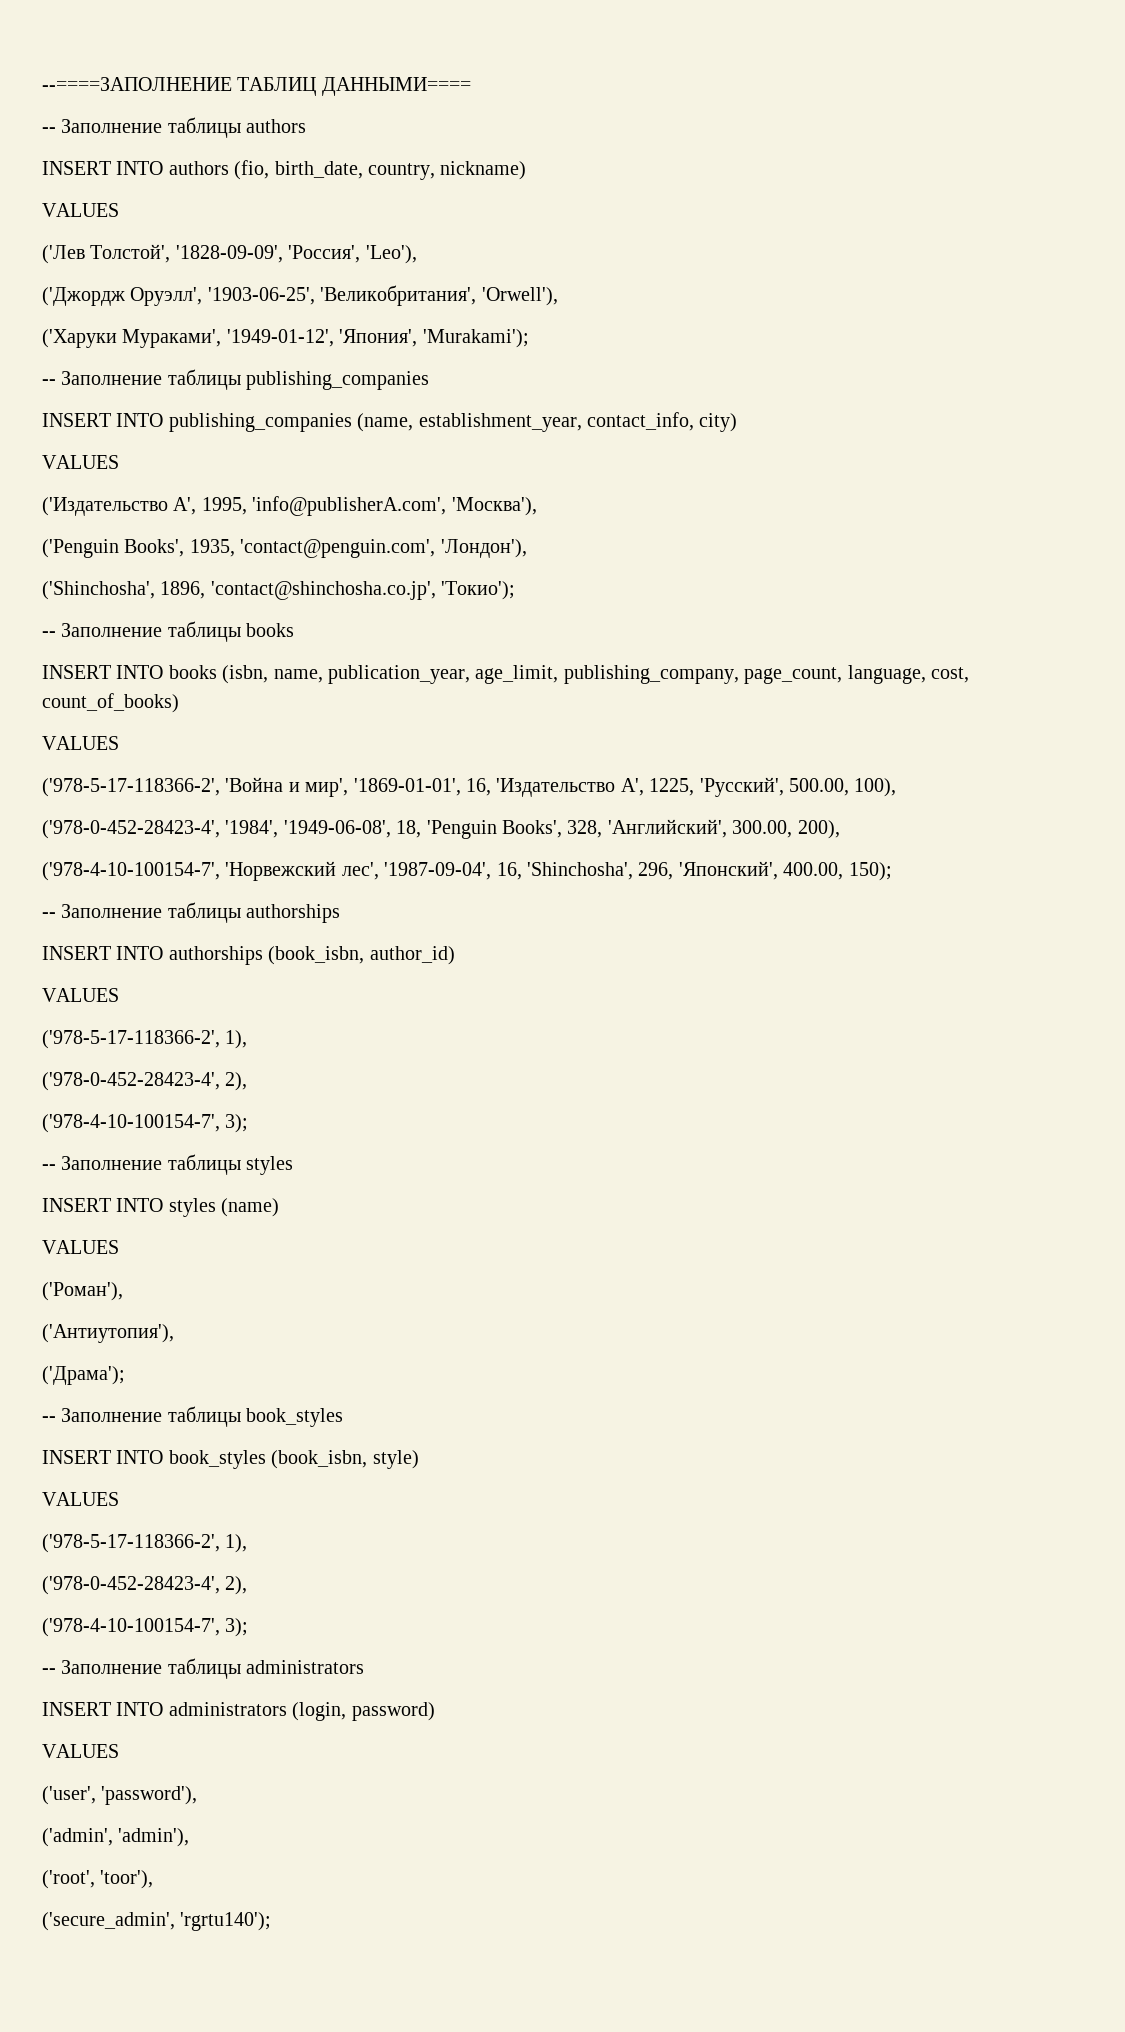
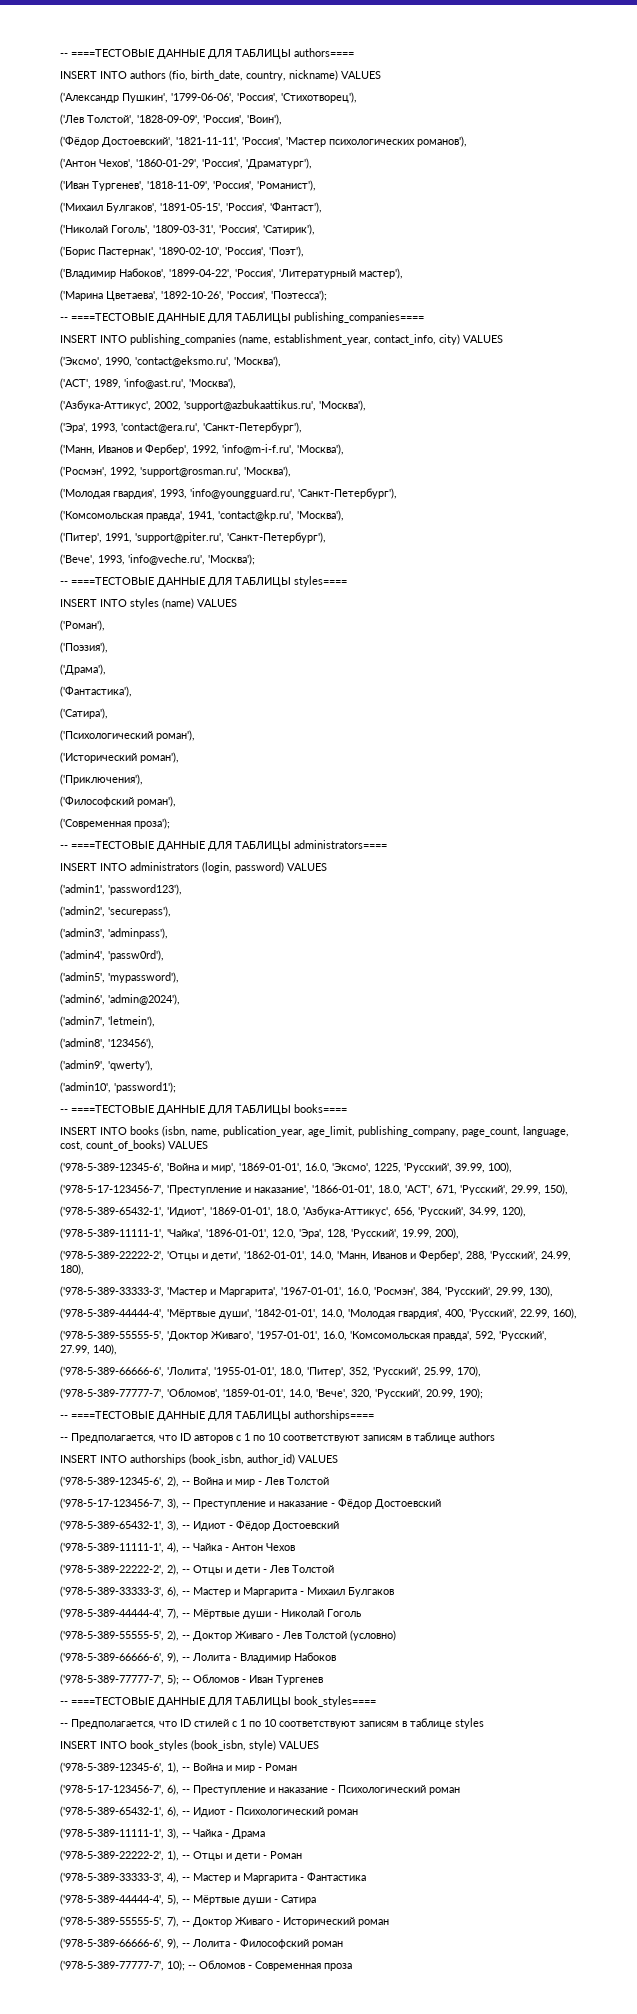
[42,77,471,96] [42,117,307,138] --====ЗАПОЛНЕНИЕ ТАБЛИЦ ДАННЫМИ==== // -- Заполнение таблицы authors -> [60,48,354,59] -- ====ТЕСТОВЫЕ ДАННЫЕ ДЛЯ ТАБЛИЦЫ authors====
[42,203,119,217] [42,244,417,264] [42,285,558,306] [42,329,529,348] [42,369,430,390] // VALUES // ('Лев Толстой', '1828-09-09', 'Россия', 'Leo'), // ('Джордж Оруэлл', '1903-06-25', 'Великобритания', 'Orwell'), // ('Харуки Мураками', '1949-01-12', 'Япония', 'Murakami'); // -- Заполнение таблицы publishing_companies -> [341,71,381,79] [60,92,357,103] [60,114,282,125] [60,136,467,147] [60,158,312,169] [60,180,316,191] [60,202,322,213] [60,224,315,235] [60,246,304,257] [60,268,403,279] [60,290,327,301] [60,312,424,323] VALUES // ('Александр Пушкин', '1799-06-06', 'Россия', 'Стихотворец'), // ('Лев Толстой', '1828-09-09', 'Россия', 'Воин'), // ('Фёдор Достоевский', '1821-11-11', 'Россия', 'Мастер психологических романов'), // ('Антон Чехов', '1860-01-29', 'Россия', 'Драматург'), // ('Иван Тургенев', '1818-11-09', 'Россия', 'Романист'), // ('Михаил Булгаков', '1891-05-15', 'Россия', 'Фантаст'), // ('Николай Гоголь', '1809-03-31', 'Россия', 'Сатирик'), // ('Борис Пастернак', '1890-02-10', 'Россия', 'Поэт'), // ('Владимир Набоков', '1899-04-22', 'Россия', 'Литературный мастер'), // ('Марина Цветаева', '1892-10-26', 'Россия', 'Поэтесса'); // -- ====ТЕСТОВЫЕ ДАННЫЕ ДЛЯ ТАБЛИЦЫ publishing_companies====
[42,455,119,469] [42,496,537,516] [42,539,527,558] [42,581,516,600] [42,621,295,642] // VALUES // ('Издательство А', 1995, 'info@publisherA.com', 'Москва'), // ('Penguin Books', 1935, 'contact@penguin.com', 'Лондон'), // ('Shinchosha', 1896, 'contact@shinchosha.co.jp', 'Токио'); // -- Заполнение таблицы books -> [463,335,503,343] [60,356,281,367] [60,378,236,389] [60,400,366,411] [60,422,302,433] [60,444,344,455] [60,466,291,477] [60,488,397,499] [60,510,344,521] [60,532,326,543] [60,554,255,565] [60,576,347,587] [60,598,237,609] [60,620,105,631] [60,642,108,653] [60,664,106,675] [60,686,132,697] [60,708,108,719] [60,730,195,741] [60,752,179,763] [60,774,143,785] [60,796,176,807] [60,818,170,829] [60,840,387,851] [60,862,327,873] [60,884,182,895] [60,906,171,917] [60,928,168,939] [60,950,164,961] [60,972,179,983] [60,994,180,1005] [60,1016,155,1027] [60,1038,154,1049] [60,1060,153,1071] [60,1082,176,1093] [60,1104,347,1115] VALUES // ('Эксмо', 1990, 'contact@eksmo.ru', 'Москва'), // ('АСТ', 1989, 'info@ast.ru', 'Москва'), // ('Азбука-Аттикус', 2002, 'support@azbukaattikus.ru', 'Москва'), // ('Эра', 1993, 'contact@era.ru', 'Санкт-Петербург'), // ('Манн, Иванов и Фербер', 1992, 'info@m-i-f.ru', 'Москва'), // ('Росмэн', 1992, 'support@rosman.ru', 'Москва'), // ('Молодая гвардия', 1993, 'info@youngguard.ru', 'Санкт-Петербург'), // ('Комсомольская правда', 1941, 'contact@kp.ru', 'Москва'), // ('Питер', 1991, 'support@piter.ru', 'Санкт-Петербург'), // ('Вече', 1993, 'info@veche.ru', 'Москва'); // -- ====ТЕСТОВЫЕ ДАННЫЕ ДЛЯ ТАБЛИЦЫ styles==== // INSERT INTO styles (name) VALUES // ('Роман'), // ('Поэзия'), // ('Драма'), // ('Фантастика'), // ('Сатира'), // ('Психологический роман'), // ('Исторический роман'), // ('Приключения'), // ('Философский роман'), // ('Современная проза'); // -- ====ТЕСТОВЫЕ ДАННЫЕ ДЛЯ ТАБЛИЦЫ administrators==== // INSERT INTO administrators (login, password) VALUES // ('admin1', 'password123'), // ('admin2', 'securepass'), // ('admin3', 'adminpass'), // ('admin4', 'passw0rd'), // ('admin5', 'mypassword'), // ('admin6', 'admin@2024'), // ('admin7', 'letmein'), // ('admin8', '123456'), // ('admin9', 'qwerty'), // ('admin10', 'password1'); // -- ====ТЕСТОВЫЕ ДАННЫЕ ДЛЯ ТАБЛИЦЫ books====
[42,736,119,750] [42,778,220,797] // VALUES // ('978-5-17-118366-2', -> [168,1141,208,1149] [60,1162,164,1173] VALUES // ('978-5-389-12345-6',
[465,778,644,797] 16, 'Издательство А', -> [305,1163,371,1173] 16.0, 'Эксмо',
[788,778,849,796] 500.00, -> [455,1163,485,1173] 39.99,
[42,819,840,839] [42,861,892,881] [42,902,341,923] ('978-0-452-28423-4', '1984', '1949-06-08', 18, 'Penguin Books', 328, 'Английский', 300.00, 200), // ('978-4-10-100154-7', 'Норвежский лес', '1987-09-04', 16, 'Shinchosha', 296, 'Японский', 400.00, 150); // -- Заполнение таблицы authorships -> [60,1184,568,1195] [60,1206,526,1217] [60,1228,459,1239] [60,1250,571,1261] [60,1264,84,1275] [60,1286,553,1297] [60,1308,577,1319] [60,1330,547,1341] [60,1344,117,1355] [60,1366,481,1377] [60,1388,483,1399] [60,1410,374,1421] [60,1432,495,1443] ('978-5-17-123456-7', 'Преступление и наказание', '1866-01-01', 18.0, 'АСТ', 671, 'Русский', 29.99, 150), // ('978-5-389-65432-1', 'Идиот', '1869-01-01', 18.0, 'Азбука-Аттикус', 656, 'Русский', 34.99, 120), // ('978-5-389-11111-1', 'Чайка', '1896-01-01', 12.0, 'Эра', 128, 'Русский', 19.99, 200), // ('978-5-389-22222-2', 'Отцы и дети', '1862-01-01', 14.0, 'Манн, Иванов и Фербер', 288, 'Русский', 24.99, 180), // ('978-5-389-33333-3', 'Мастер и Маргарита', '1967-01-01', 16.0, 'Росмэн', 384, 'Русский', 29.99, 130), // ('978-5-389-44444-4', 'Мёртвые души', '1842-01-01', 14.0, 'Молодая гвардия', 400, 'Русский', 22.99, 160), // ('978-5-389-55555-5', 'Доктор Живаго', '1957-01-01', 16.0, 'Комсомольская правда', 592, 'Русский', 27.99, 140), // ('978-5-389-66666-6', 'Лолита', '1955-01-01', 18.0, 'Питер', 352, 'Русский', 25.99, 170), // ('978-5-389-77777-7', 'Обломов', '1859-01-01', 14.0, 'Вече', 320, 'Русский', 20.99, 190); // -- ====ТЕСТОВЫЕ ДАННЫЕ ДЛЯ ТАБЛИЦЫ authorships==== // -- Предполагается, что ID авторов с 1 по 10 соответствуют записям в таблице authors
[42,988,119,1002] [42,1030,248,1049] [42,1072,248,1091] [42,1114,249,1133] [42,1154,294,1175] [42,1198,280,1217] [42,1240,119,1254] [42,1282,123,1301] [42,1324,174,1343] [42,1366,125,1385] [42,1406,344,1427] // VALUES // ('978-5-17-118366-2', 1), // ('978-0-452-28423-4', 2), // ('978-4-10-100154-7', 3); // -- Заполнение таблицы styles // INSERT INTO styles (name) // VALUES // ('Роман'), // ('Антиутопия'), // ('Драма'); // -- Заполнение таблицы book_styles -> [298,1455,338,1463] [60,1476,329,1487] [60,1498,441,1509] [60,1520,339,1531] [60,1542,295,1553] [60,1564,334,1575] [60,1586,394,1597] [60,1608,361,1619] [60,1630,396,1641] [60,1652,336,1663] [60,1674,323,1685] [60,1696,376,1707] [60,1718,484,1729] VALUES // ('978-5-389-12345-6', 2), -- Война и мир - Лев Толстой // ('978-5-17-123456-7', 3), -- Преступление и наказание - Фёдор Достоевский // ('978-5-389-65432-1', 3), -- Идиот - Фёдор Достоевский // ('978-5-389-11111-1', 4), -- Чайка - Антон Чехов // ('978-5-389-22222-2', 2), -- Отцы и дети - Лев Толстой // ('978-5-389-33333-3', 6), -- Мастер и Маргарита - Михаил Булгаков // ('978-5-389-44444-4', 7), -- Мёртвые души - Николай Гоголь // ('978-5-389-55555-5', 2), -- Доктор Живаго - Лев Толстой (условно) // ('978-5-389-66666-6', 9), -- Лолита - Владимир Набоков // ('978-5-389-77777-7', 5); -- Обломов - Иван Тургенев // -- ====ТЕСТОВЫЕ ДАННЫЕ ДЛЯ ТАБЛИЦЫ book_styles==== // -- Предполагается, что ID стилей с 1 по 10 соответствуют записям в таблице styles
[42,1492,119,1506] [42,1534,248,1553] [42,1576,248,1595] [42,1618,249,1637] [42,1658,365,1679] [42,1702,435,1721] [42,1744,119,1758] [42,1786,198,1805] [42,1828,190,1847] [42,1870,154,1889] [42,1912,272,1931] // VALUES // ('978-5-17-118366-2', 1), // ('978-0-452-28423-4', 2), // ('978-4-10-100154-7', 3); // -- Заполнение таблицы administrators // INSERT INTO administrators (login, password) // VALUES // ('user', 'password'), // ('admin', 'admin'), // ('root', 'toor'), // ('secure_admin', 'rgrtu140'); -> [279,1741,319,1749] [60,1762,297,1773] [60,1784,460,1795] [60,1806,358,1817] [60,1828,265,1839] [60,1850,302,1861] [60,1872,366,1883] [60,1894,316,1905] [60,1916,389,1927] [60,1938,343,1949] [60,1960,352,1971] VALUES // ('978-5-389-12345-6', 1), -- Война и мир - Роман // ('978-5-17-123456-7', 6), -- Преступление и наказание - Психологический роман // ('978-5-389-65432-1', 6), -- Идиот - Психологический роман // ('978-5-389-11111-1', 3), -- Чайка - Драма // ('978-5-389-22222-2', 1), -- Отцы и дети - Роман // ('978-5-389-33333-3', 4), -- Мастер и Маргарита - Фантастика // ('978-5-389-44444-4', 5), -- Мёртвые души - Сатира // ('978-5-389-55555-5', 7), -- Доктор Живаго - Исторический роман // ('978-5-389-66666-6', 9), -- Лолита - Философский роман // ('978-5-389-77777-7', 10); -- Обломов - Современная проза

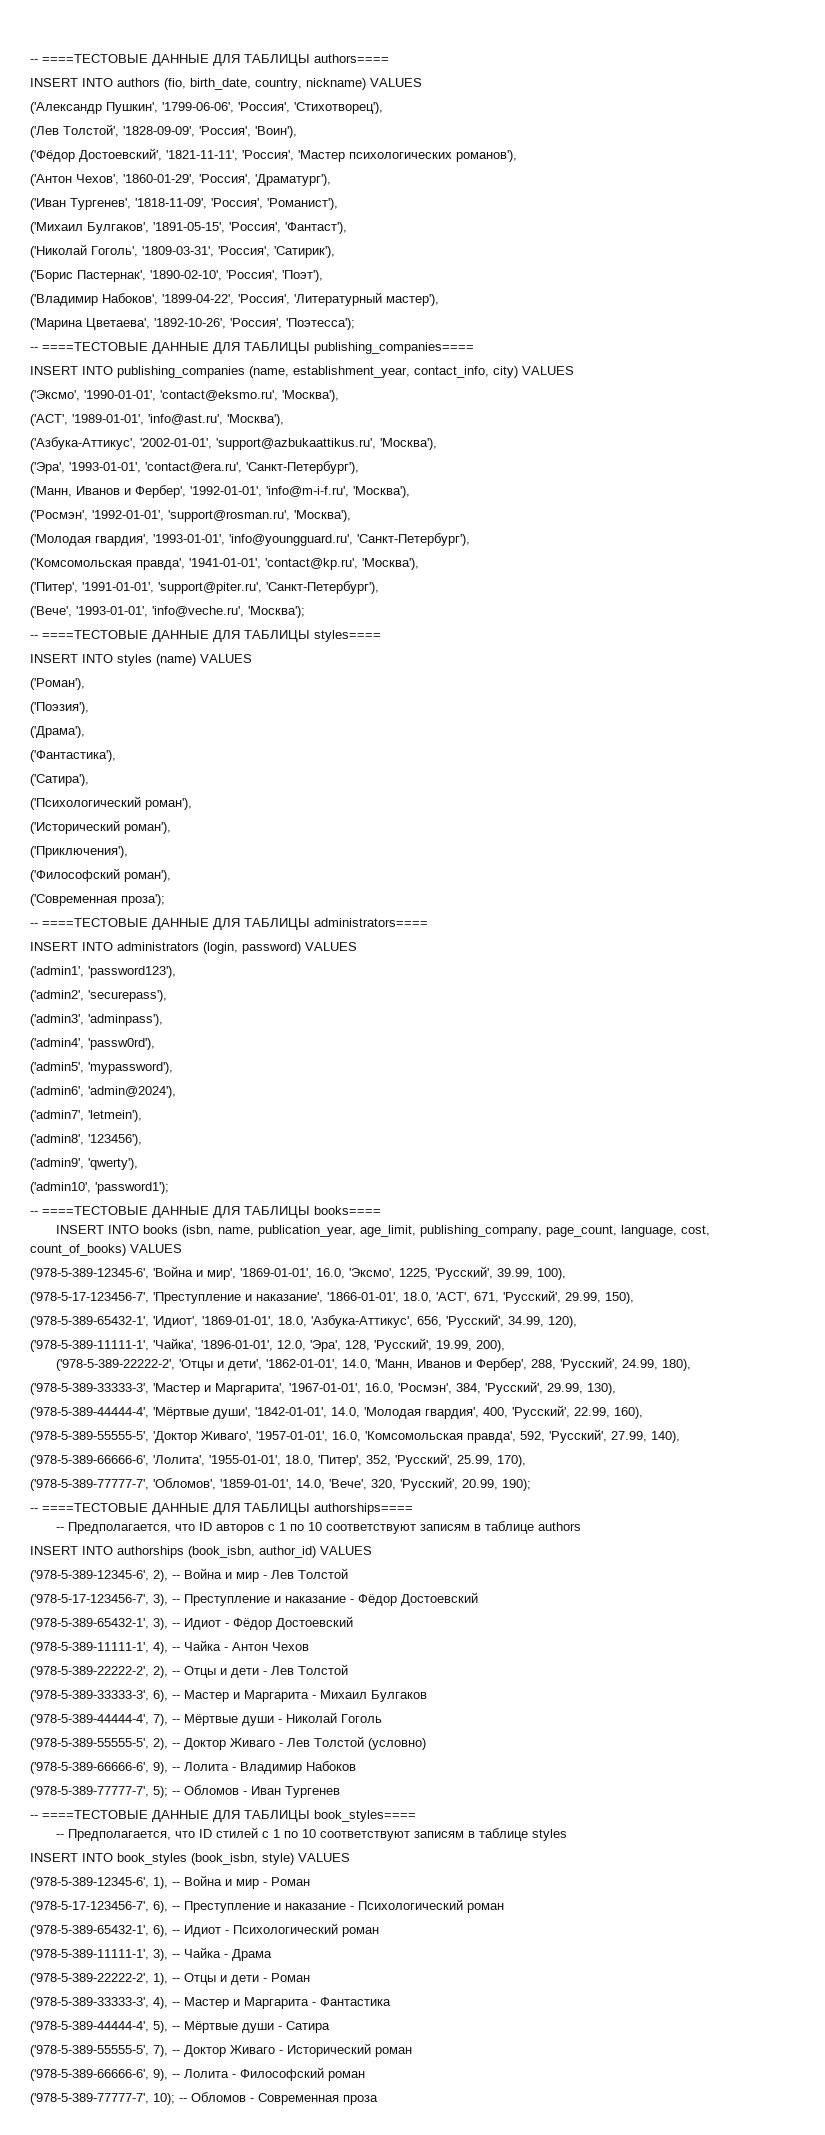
[105,357,132,367] 1990, -> [84,390,156,401] '1990-01-01',
[94,379,121,389] 1989, -> [72,414,144,425] '1989-01-01',
[154,401,181,411] 2002, -> [140,438,212,449] '2002-01-01',
[91,423,118,433] 1993, -> [69,462,141,473] '1993-01-01',
[192,445,219,455] 1992, -> [190,486,262,497] '1992-01-01',
[110,467,137,477] 1992, -> [92,510,164,521] '1992-01-01',
[160,489,187,499] 1993, -> [153,534,225,545] '1993-01-01',
[188,511,215,521] 1941, -> [189,558,261,569] '1941-01-01',
[105,533,132,543] 1991, -> [82,582,154,593] '1991-01-01',
[98,555,125,565] 1993, -> [76,606,148,617] '1993-01-01',

